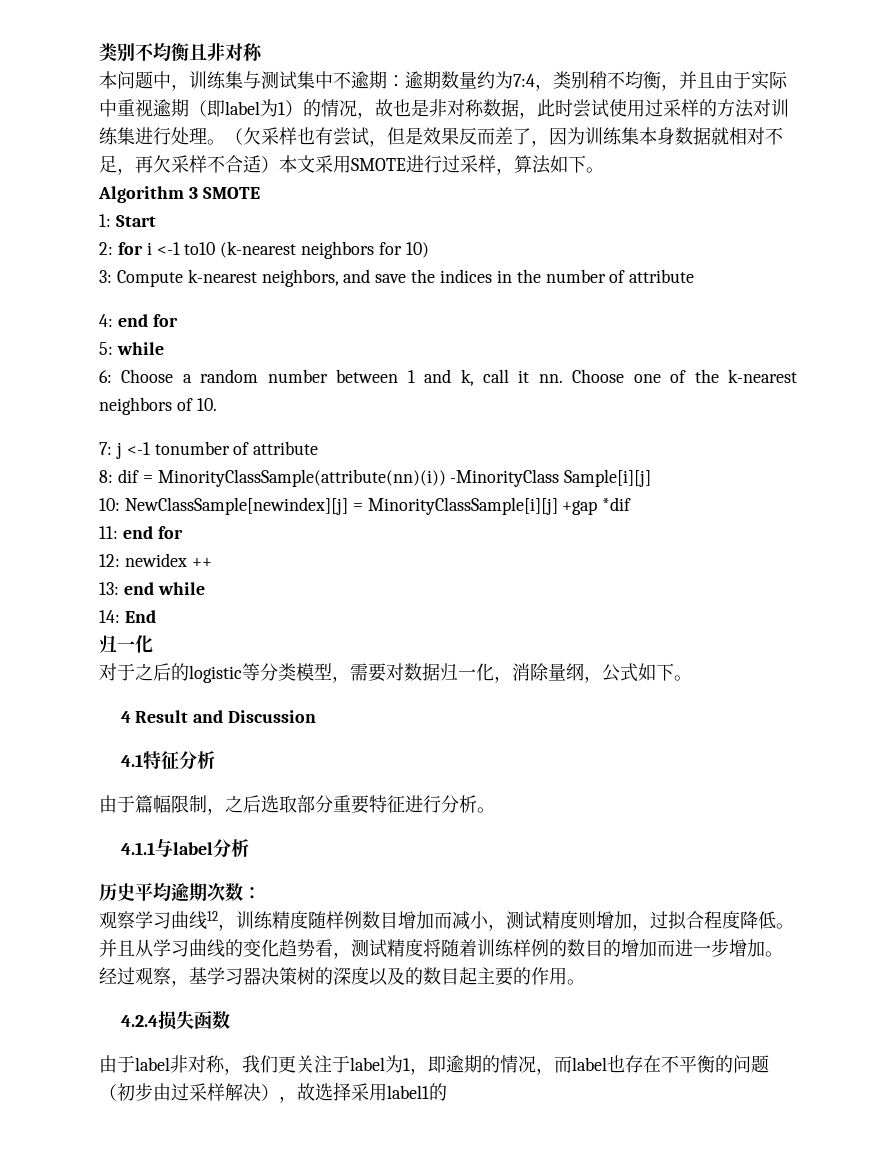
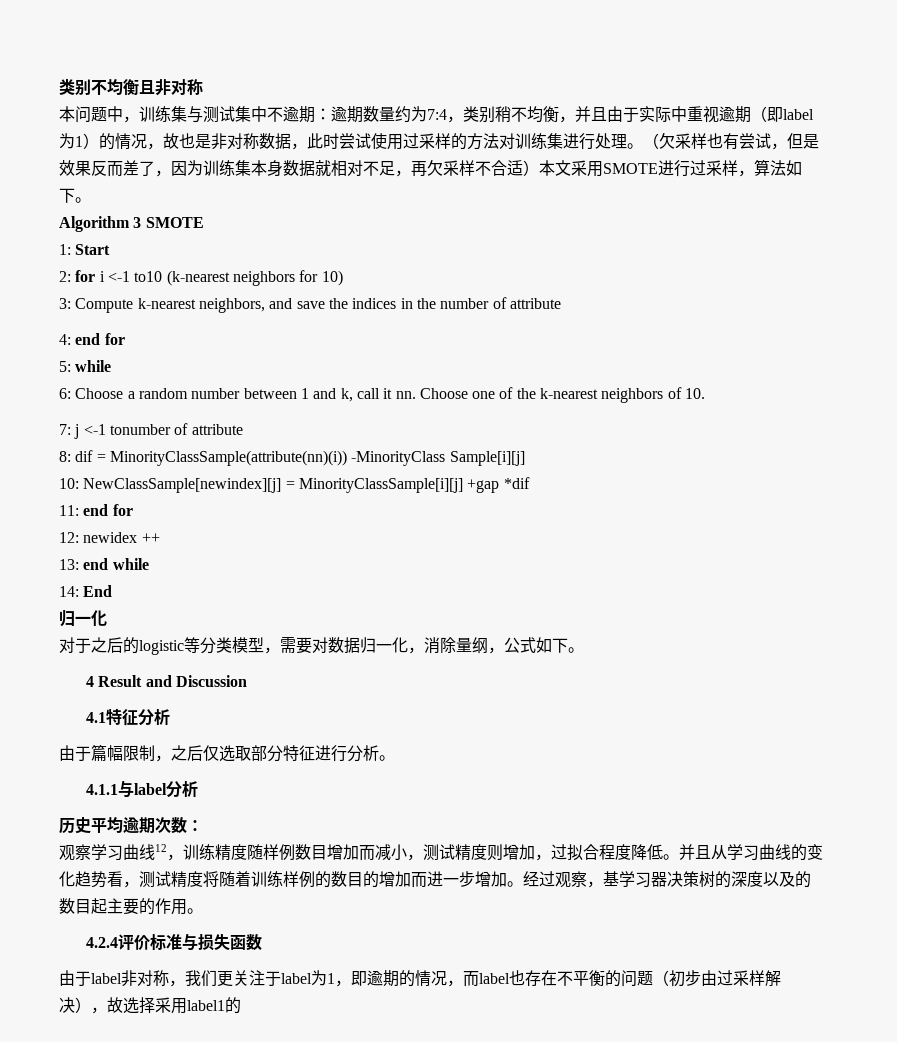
(261, 804) none -> [203,745,219,761] 仅
[333,795,369,814] 重要 -> (283, 753) none
(158, 1021) none -> [117,934,198,951] 评价标准与

